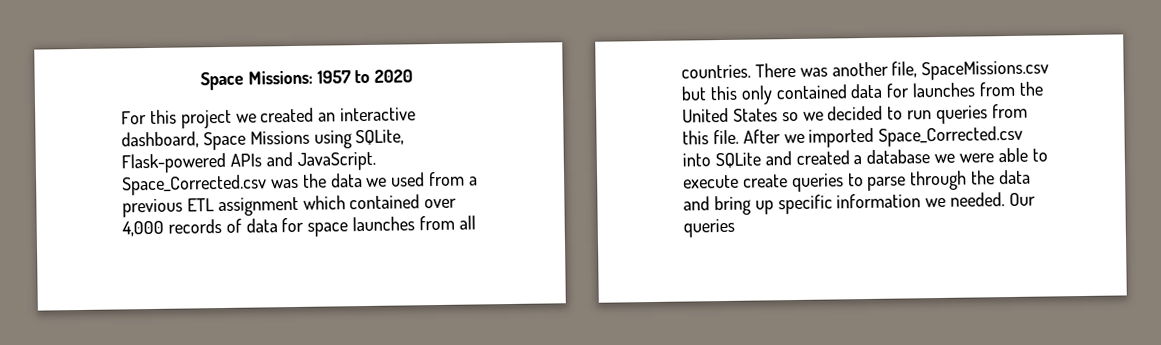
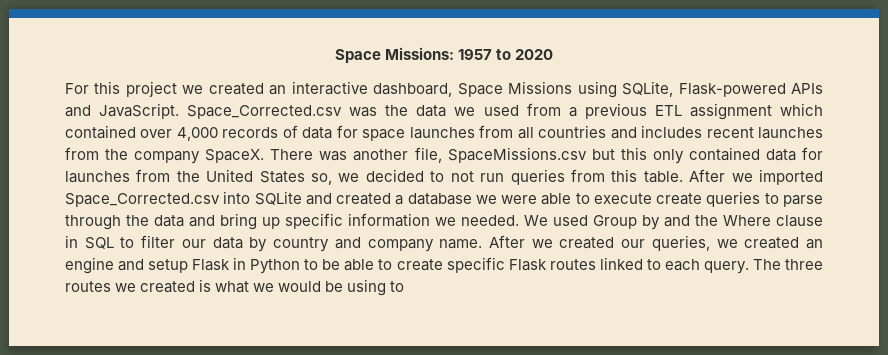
[681,64,751,79] countries. -> [538,125,823,139] [65,147,265,164] countries and includes recent launches from the company SpaceX.
[781,111,799,122] so -> [311,173,333,185] so,
(904, 113) none -> [450,171,474,182] not
[712,129,739,145] file. -> [643,171,683,183] table.
[1009,192,1037,207] [683,218,735,238] Our queries -> [524,215,823,230] [65,235,823,252] [65,257,824,274] [65,279,405,296] We used Group by and the Where clause in SQL to filter our data by country and company name. After we created our queries, we created an engine and setup Flask in Python to be able to create specific Flask routes linked to each query. The three routes we created is what we would be using to

